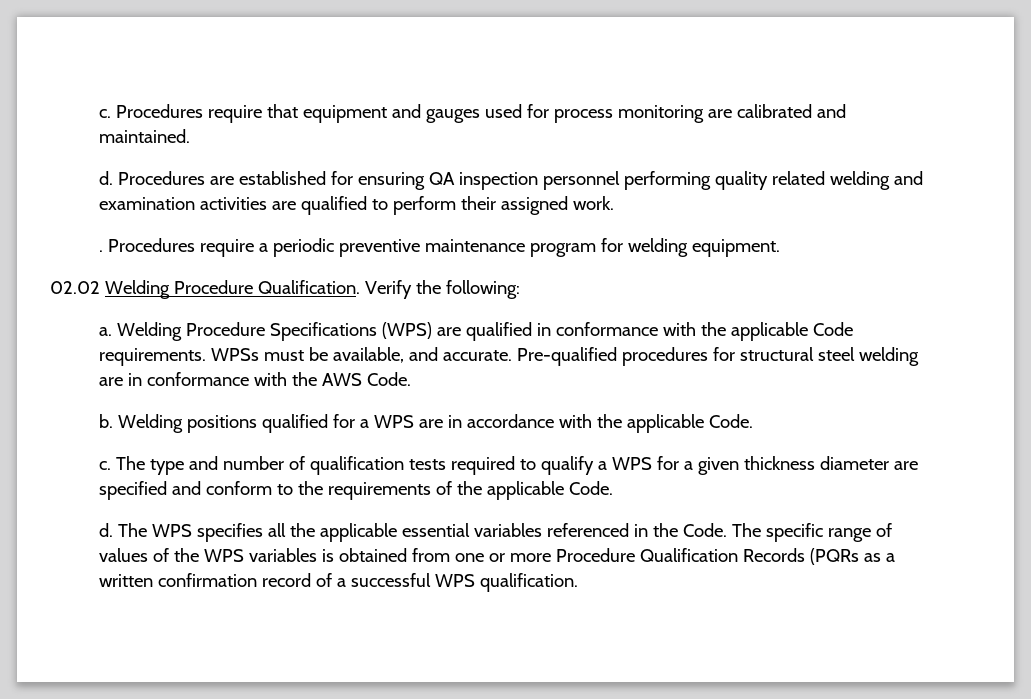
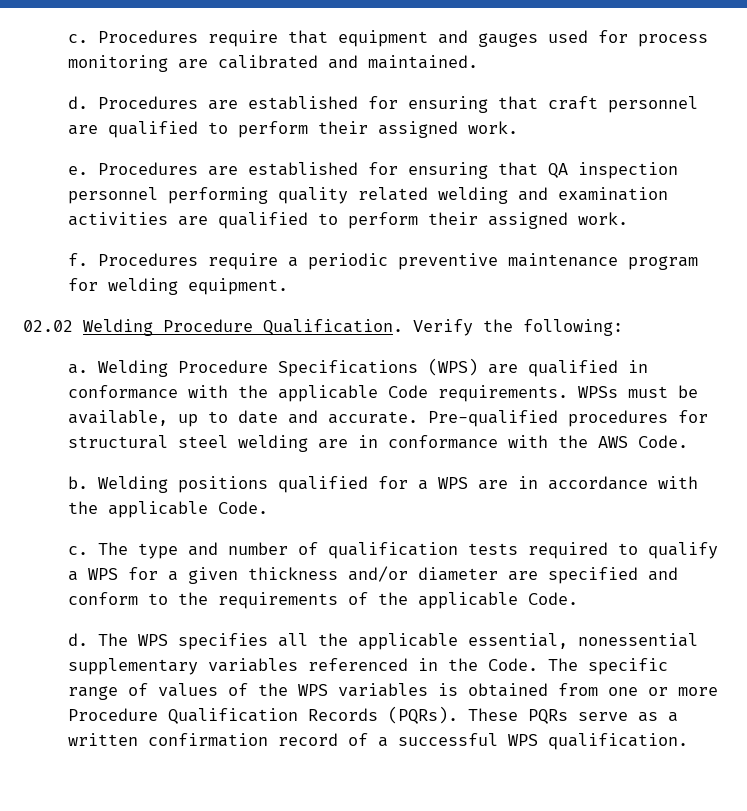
(426, 181) none -> [497,96,698,113] [67,121,518,138] [67,162,538,179] that craft personnel are qualified to perform their assigned work. // e. Procedures are established for ensuring that
[99,250,104,252] . -> [67,253,88,266] f.
(405, 355) none -> [177,410,278,427] up to date
(816, 463) none -> [347,566,408,582] and/or
[402,523,471,537] essential -> [467,633,698,649] [67,658,198,675] essential, nonessential supplementary
[810,548,860,565] (PQRs -> [387,706,628,724] (PQRs). These PQRs serve

